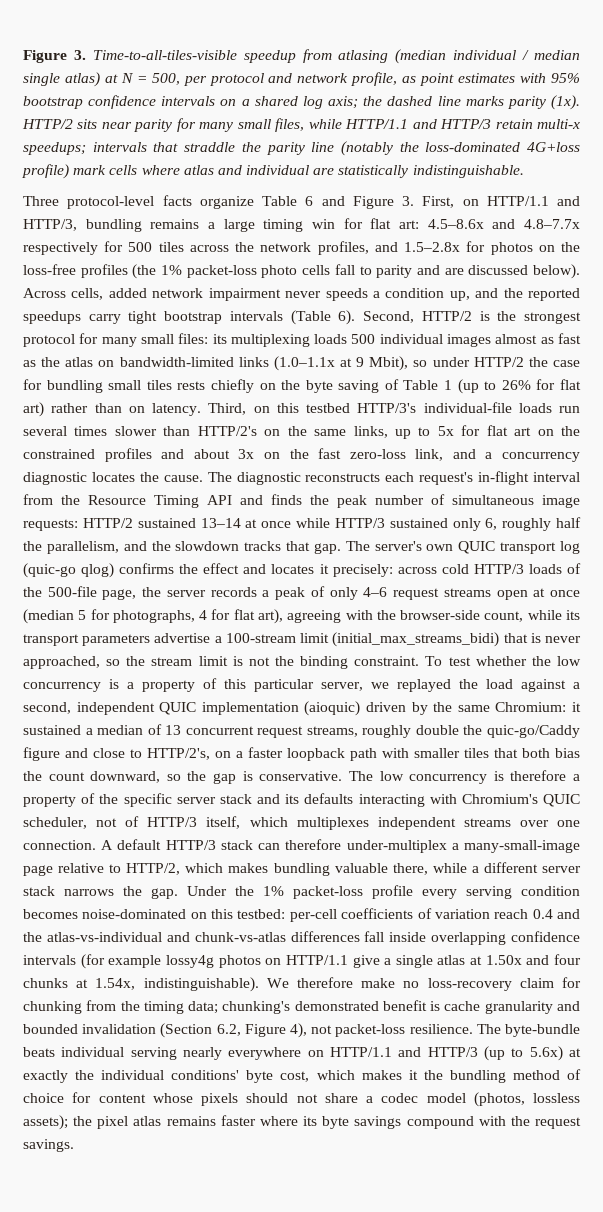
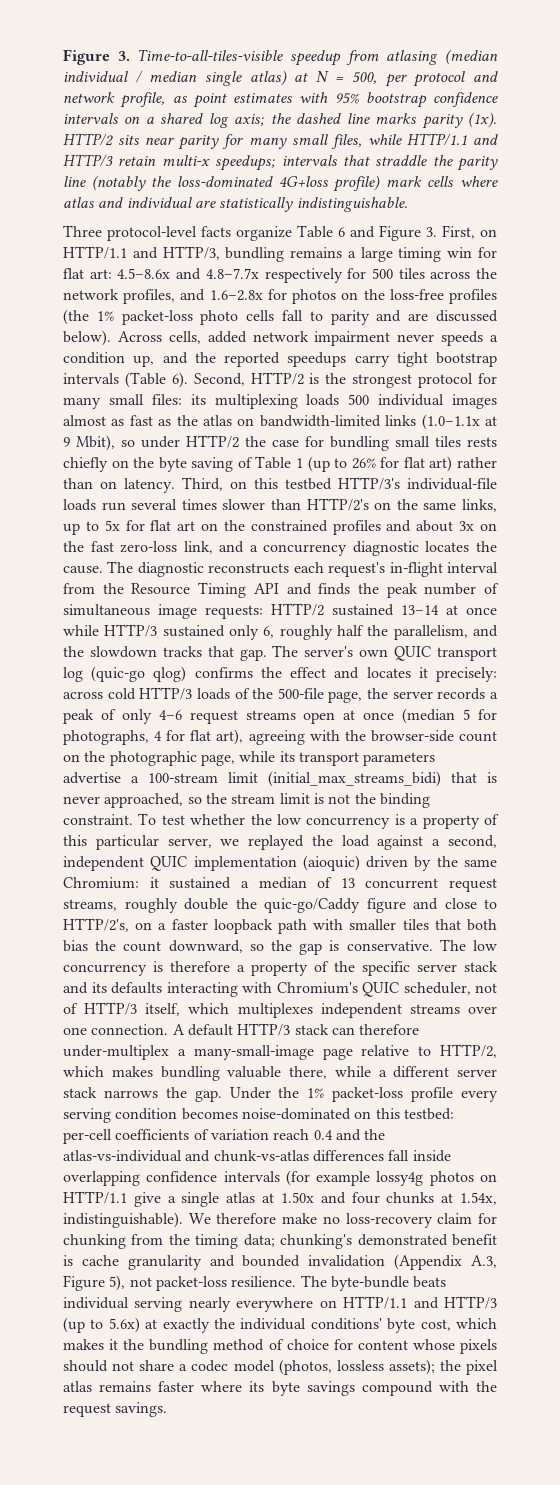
[404,242,461,252] 1.5–2.8x -> [209,290,263,301] 1.6–2.8x
[484,611,524,622] count, -> [458,731,497,742] [63,751,235,766] count on the photographic page,
[160,1023,307,1038] (Section 6.2, Figure 4), -> [394,1254,497,1270] [63,1275,126,1291] (Appendix A.3, Figure 5),

